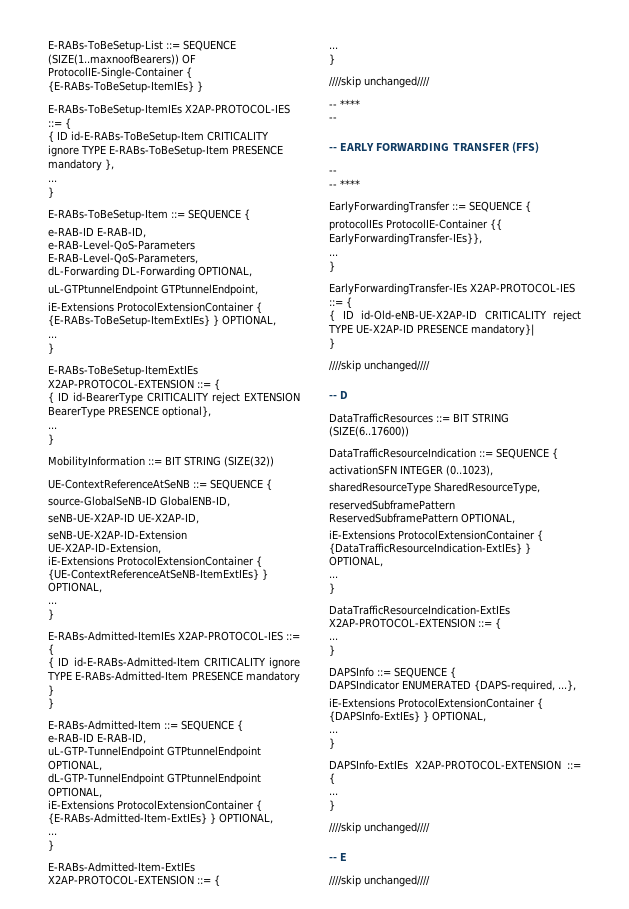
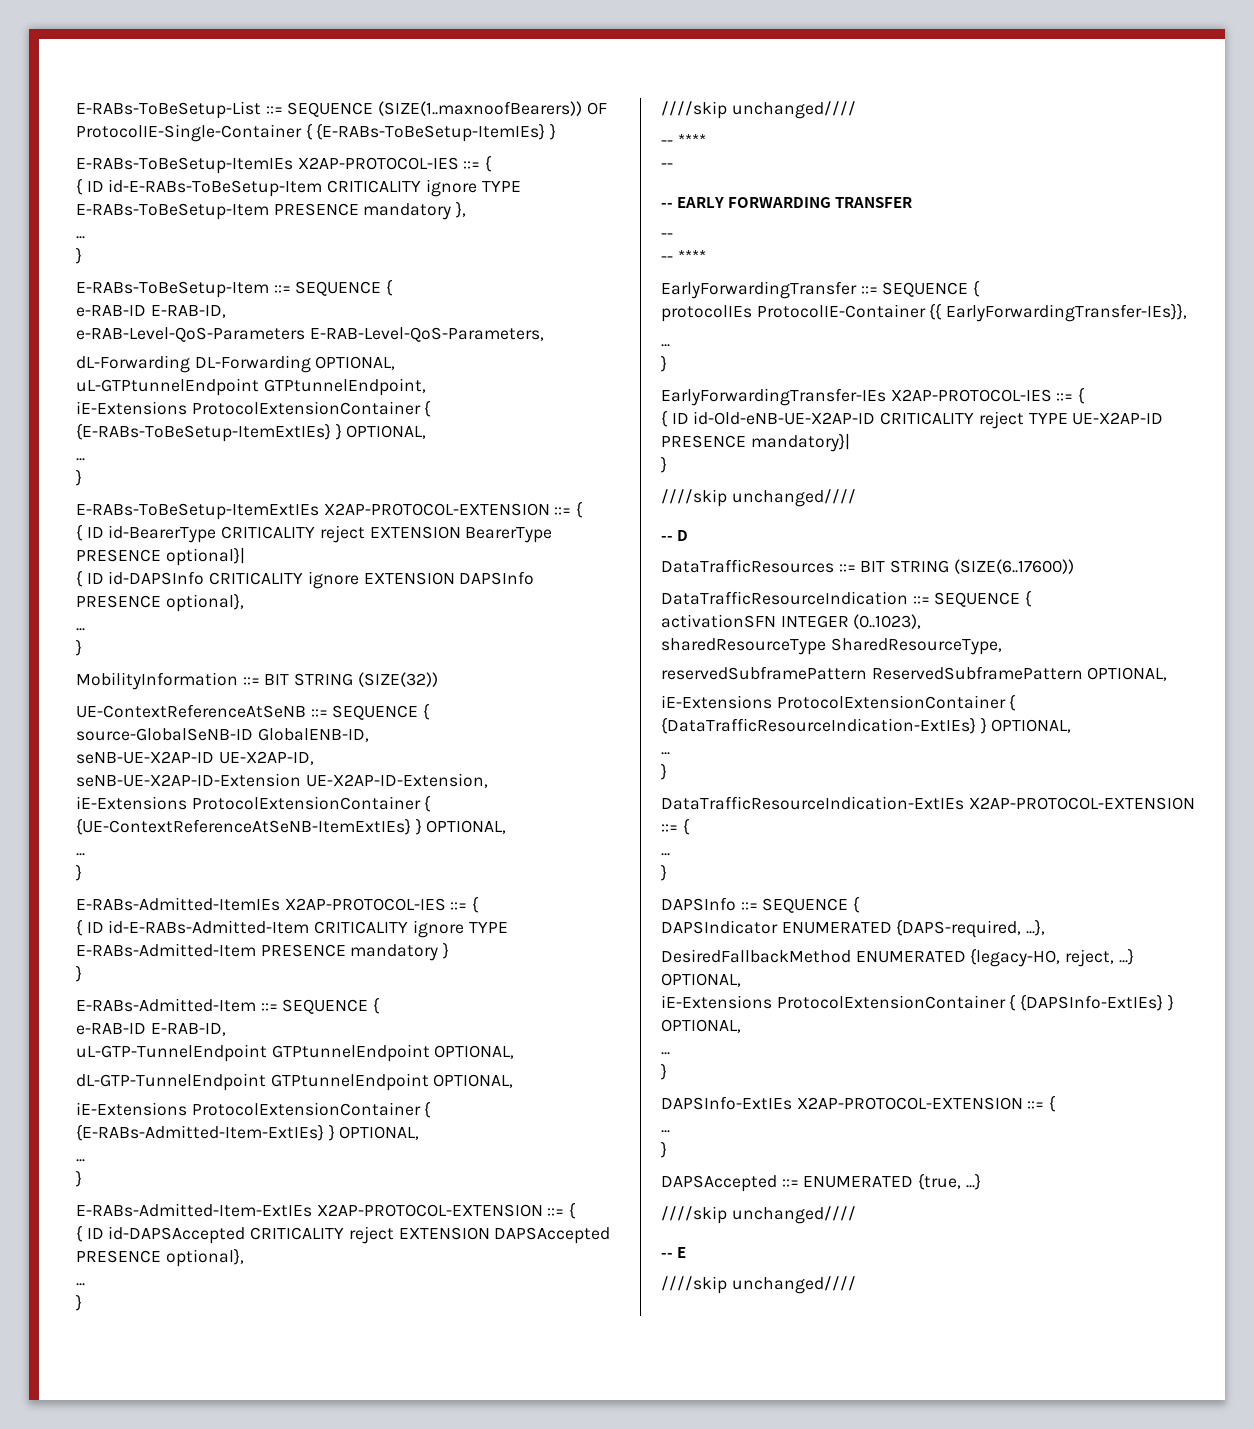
(159, 411) none -> [165,547,245,566] [76,570,535,589] [76,595,161,608] optional}| // { ID id-DAPSInfo CRITICALITY ignore EXTENSION DAPSInfo PRESENCE
(220, 880) none -> [76,1225,611,1244] [76,1248,244,1267] // { ID id-DAPSAccepted CRITICALITY reject EXTENSION DAPSAccepted PRESENCE optional},
[511,142,539,153] (FFS) -> (913, 202) none
(576, 685) none -> [661,948,1134,967] [661,973,741,987] // DesiredFallbackMethod ENUMERATED {legacy-HO, reject, ...} OPTIONAL,
(335, 805) none -> [661,1173,981,1192] // DAPSAccepted ::= ENUMERATED {true, ...}

